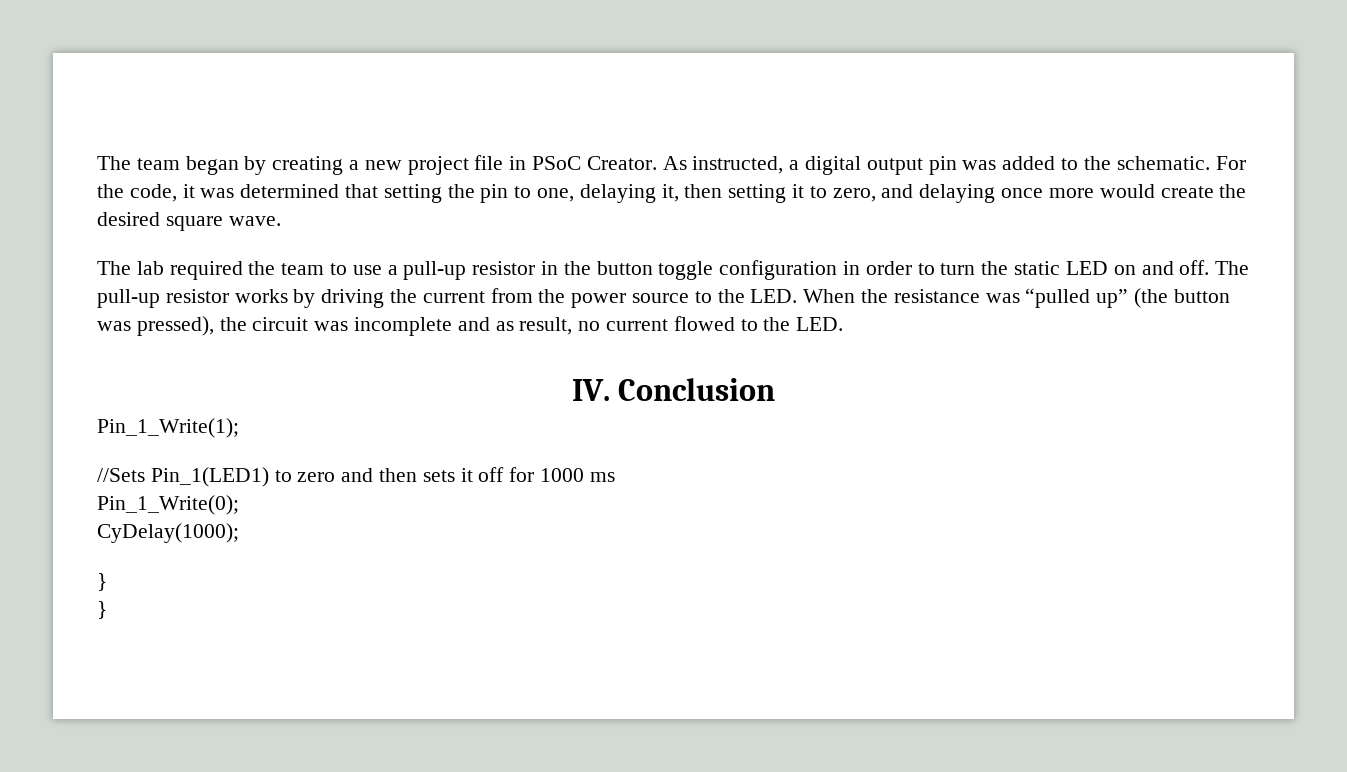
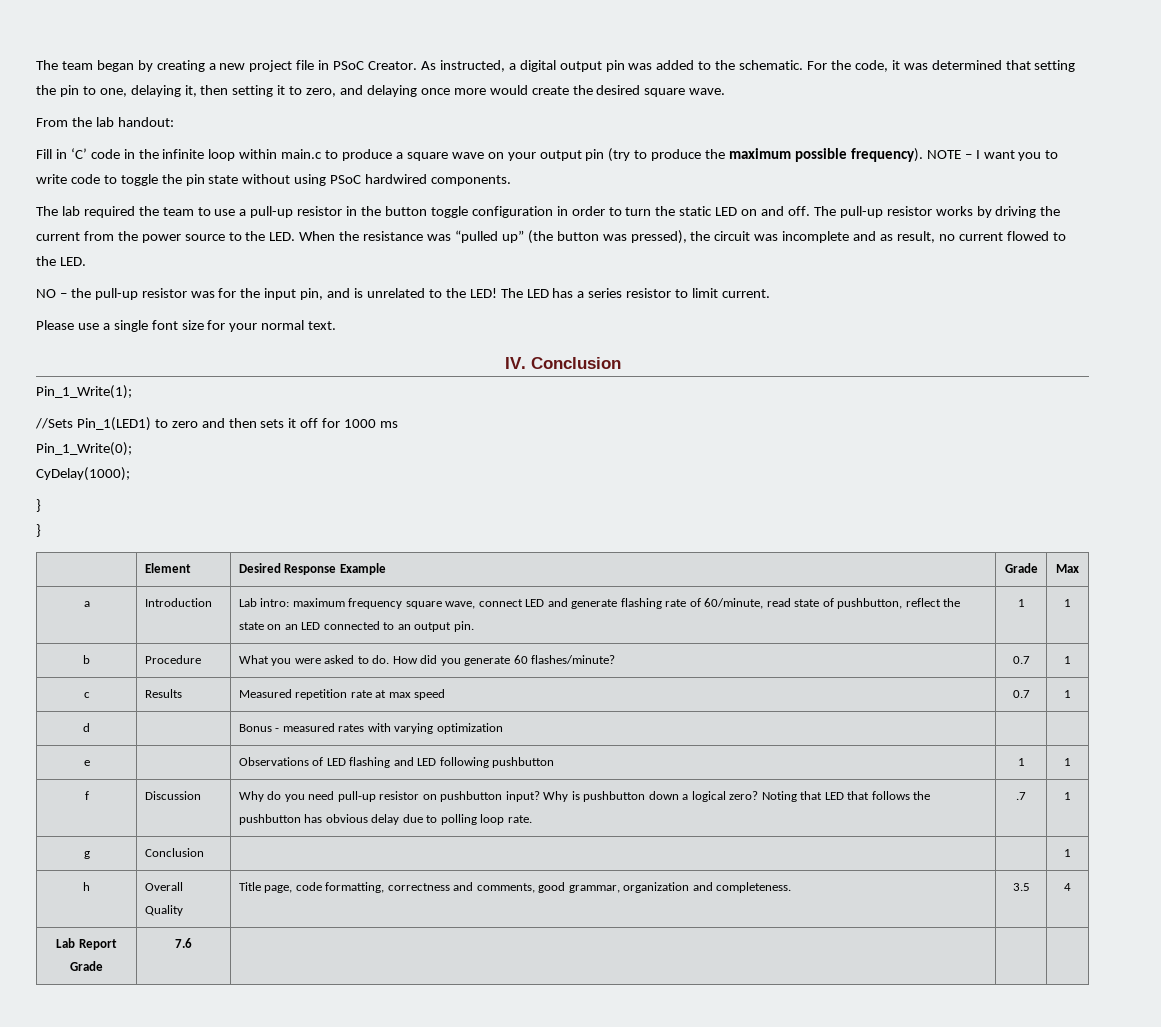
(281, 221) none -> [36,117,174,127] [36,148,1059,162] [36,174,512,186] // From the lab handout: // Fill in ‘C’ code in the infinite loop within main.c to produce a square wave on your output pin (try to produce the maximum possible frequency). NOTE – I want you to write code to toggle the pin state without using PSoC hardwired components.
(844, 324) none -> [36,288,770,300] [36,320,337,332] // NO – the pull-up resistor was for the input pin, and is unrelated to the LED! The LED has a series resistor to limit current. // Please use a single font size for your normal text.
(107, 610) none -> [144,563,191,573] [238,563,386,575] [1004,563,1038,573] [1056,564,1079,573] [83,601,90,607] [144,598,212,607] [238,598,961,609] [238,621,474,632] [1017,599,1025,607] [1064,599,1071,607] [83,655,90,664] [144,655,201,664] [238,655,616,666] [1012,656,1030,664] [1064,656,1071,664] [83,692,90,698] [144,689,182,698] [238,689,446,700] [1012,690,1030,698] [1064,690,1071,698] [83,723,90,732] [238,723,503,734] [83,760,90,766] [238,757,555,768] [1017,758,1025,766] [1064,758,1071,766] [84,791,89,800] [144,791,201,800] [238,791,931,802] [238,814,532,825] [1016,792,1026,800] [1064,792,1071,800] [83,851,90,859] [144,848,204,857] [1064,849,1071,857] [83,882,90,891] [144,882,183,891] [144,905,183,916] [238,882,792,893] [1012,883,1030,891] [1064,883,1071,891] [56,938,117,950] [70,961,103,971] [174,938,192,948] // | Element | Desired Response Example | Grade | Max // a | Introduction | Lab intro: maximum frequency square wave, connect LED and generate flashing rate of 60/minute, read state of pushbutton, reflect the state on an LED connected to an output pin. | 1 | 1 // b | Procedure | What you were asked to do. How did you generate 60 flashes/minute? | 0.7 | 1 // c | Results | Measured repetition rate at max speed | 0.7 | 1 // d | | Bonus - measured rates with varying optimization | | // e | | Observations of LED flashing and LED following pushbutton | 1 | 1 // f | Discussion | Why do you need pull-up resistor on pushbutton input? Why is pushbutton down a logical zero? Noting that LED that follows the pushbutton has obvious delay due to polling loop rate. | .7 | 1 // g | Conclusion | | | 1 // h | Overall Quality | Title page, code formatting, correctness and comments, good grammar, organization and completeness. | 3.5 | 4 // Lab Report Grade | 7.6 | | |

